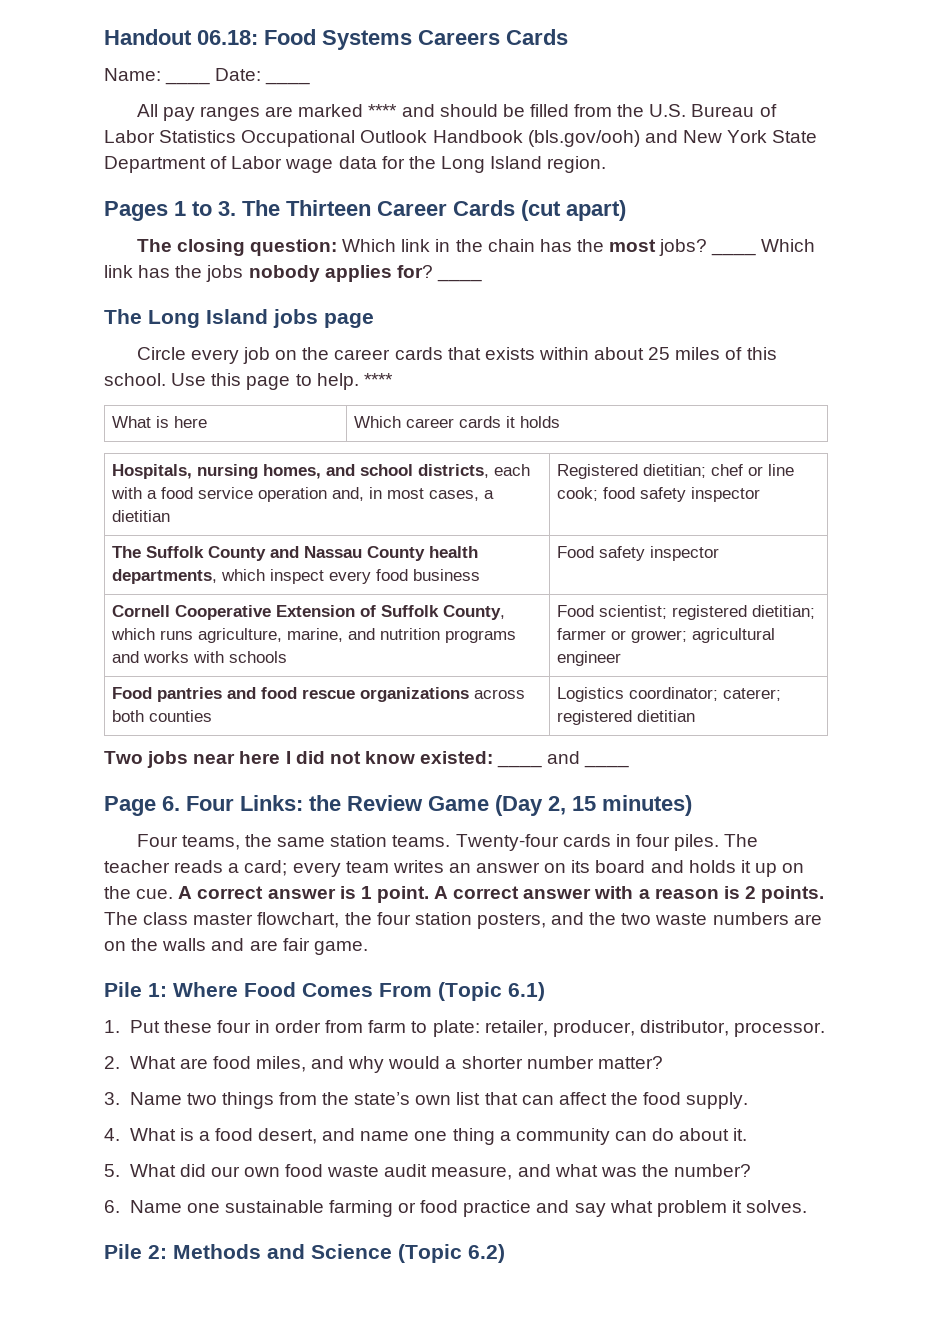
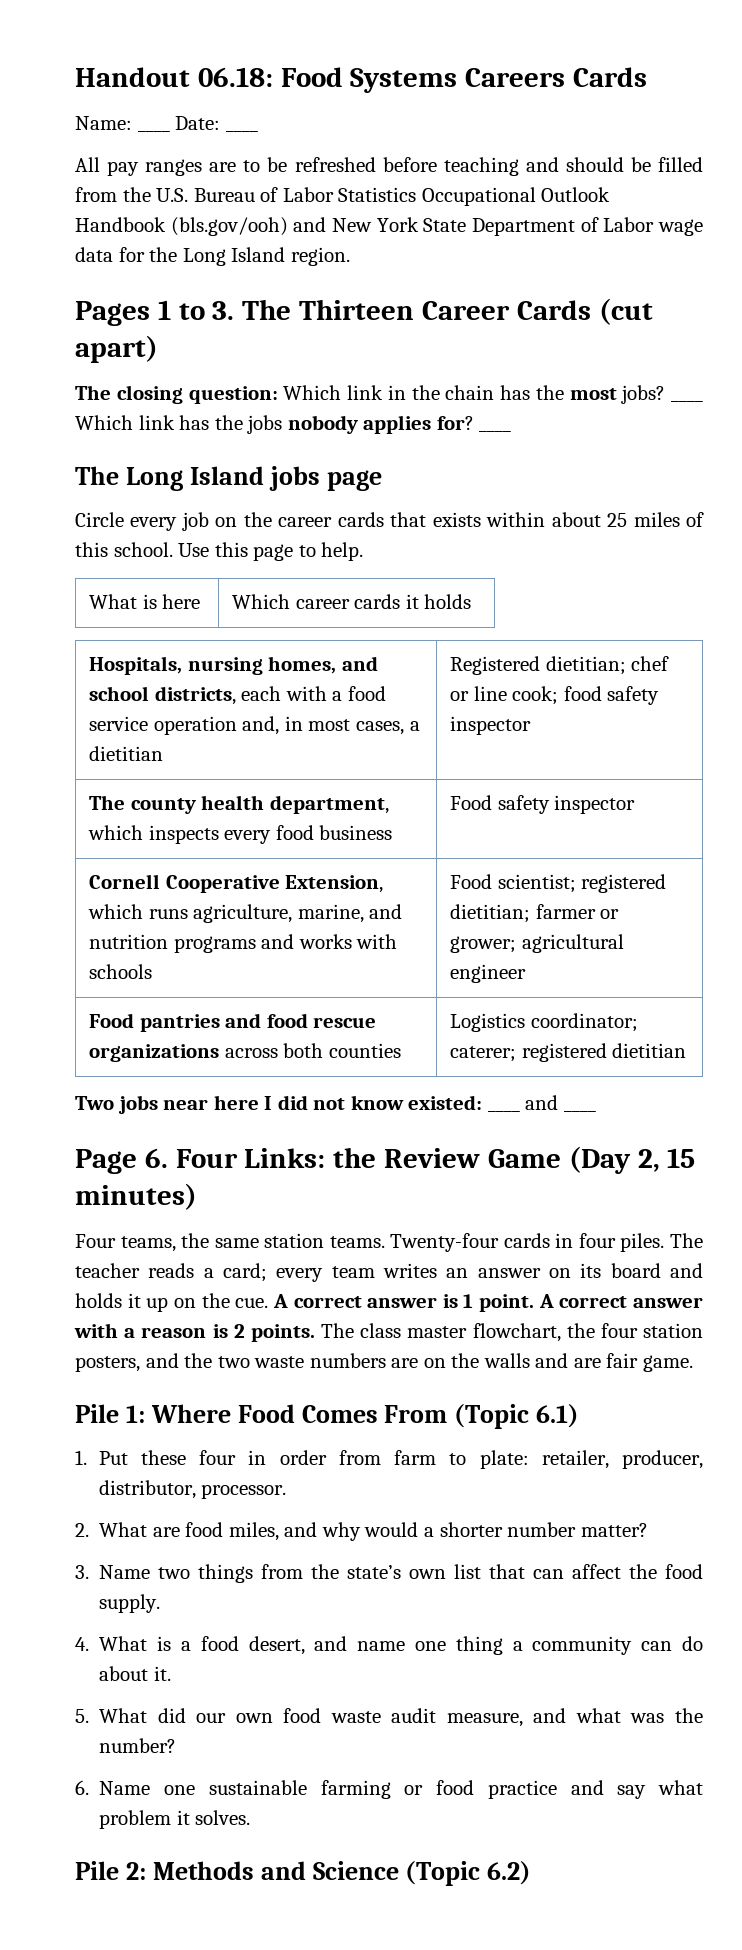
[298,104,398,117] marked **** -> [243,157,519,176] to be refreshed before teaching
[363,373,393,386] **** -> (364, 551) none
[146,546,479,561] [112,569,325,584] Suffolk County and Nassau County health departments, which inspect -> [130,795,389,814] [88,825,219,844] county health department, which inspects
[276,605,506,620] Extension of Suffolk County, -> [285,875,384,893] Extension,

